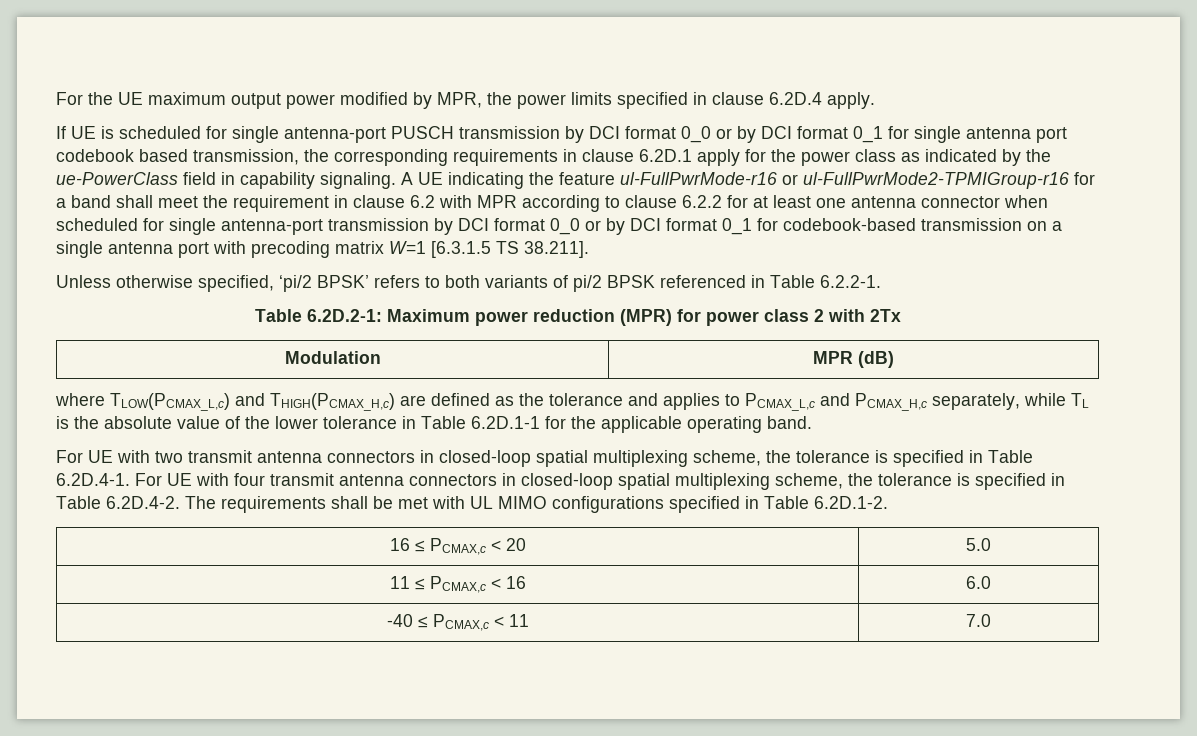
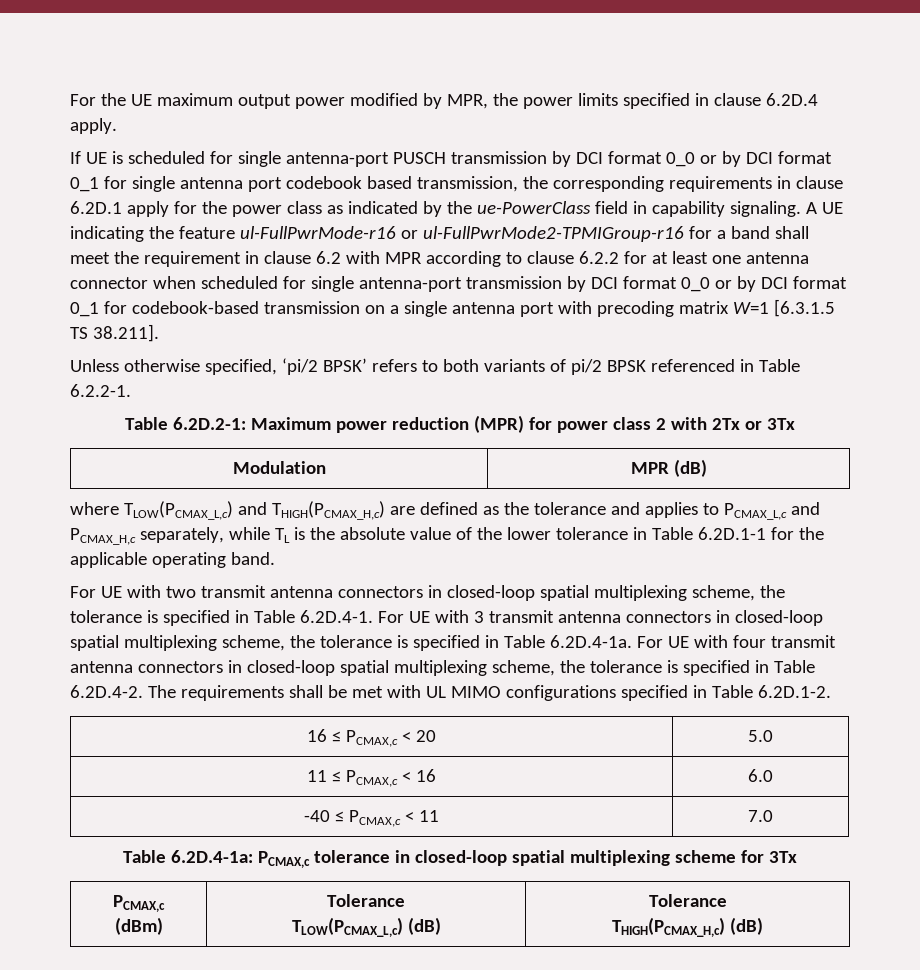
(901, 315) none -> [744,418,795,430] or 3Tx
(229, 479) none -> [473,610,823,626] [70,635,728,651] 3 transmit antenna connectors in closed-loop spatial multiplexing scheme, the tolerance is specified in Table 6.2D.4-1a. For UE with
(991, 620) none -> [123,850,797,868] [113,895,165,912] [114,917,163,935] [327,894,405,907] [291,917,441,937] [648,894,727,907] [612,917,763,937] // Table 6.2D.4-1a: PCMAX,c tolerance in closed-loop spatial multiplexing scheme for 3Tx // PCMAX,c // (dBm) | Tolerance // TLOW(PCMAX_L,c) (dB) | Tolerance // THIGH(PCMAX_H,c) (dB)

